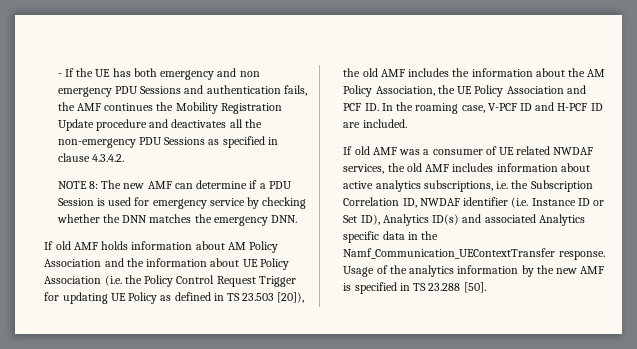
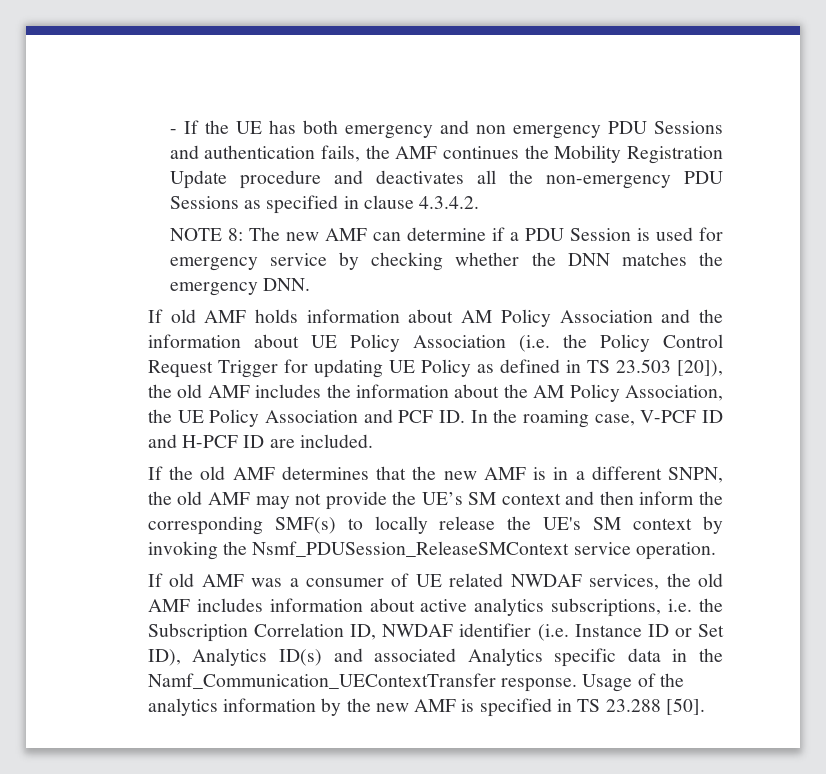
(407, 123) none -> [147,466,723,483] [147,491,723,510] [147,516,723,535] [147,541,716,560] // If the old AMF determines that the new AMF is in a different SNPN, the old AMF may not provide the UE’s SM context and then inform the corresponding SMF(s) to locally release the UE's SM context by invoking the Nsmf_PDUSession_ReleaseSMContext service operation.

